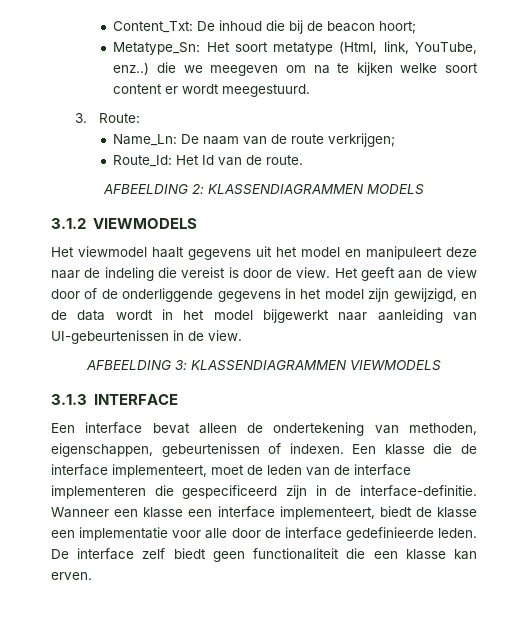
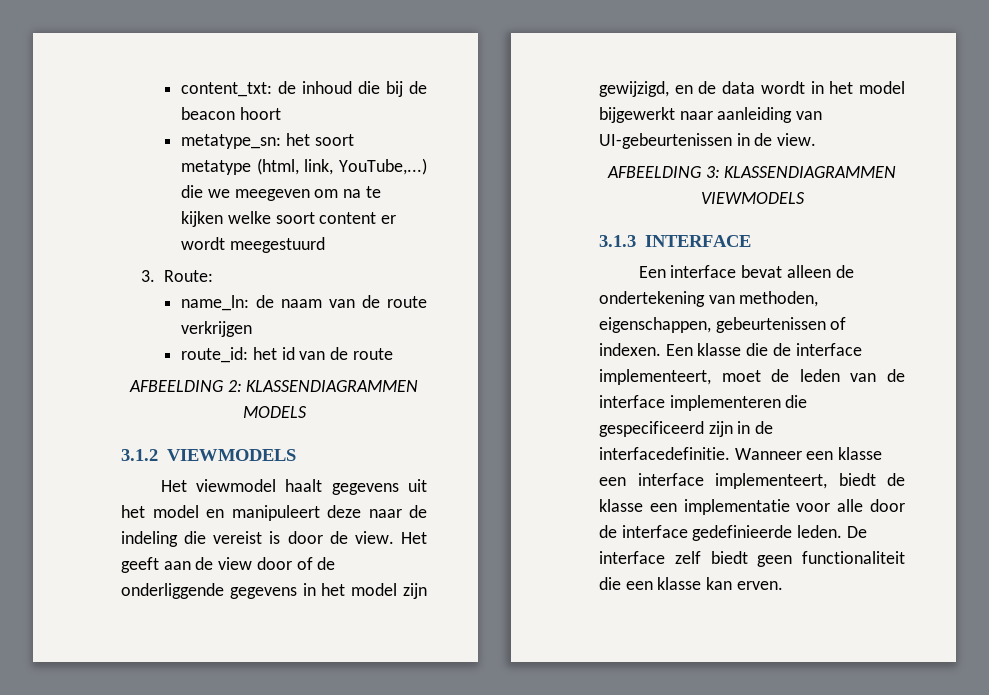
[113,21,216,33] Content_Txt: De -> [181,81,297,97] content_txt: de
[379,21,417,34] [113,41,477,55] [113,62,150,75] hoort; // Metatype_Sn: Het soort metatype (Html, link, YouTube, enz..) -> [239,107,281,120] [181,133,354,149] [181,158,427,175] hoort // metatype_sn: het soort metatype (html, link, YouTube,...)
[222,84,311,97] meegestuurd. -> [229,237,325,253] meegestuurd
[113,134,200,146] Name_Ln: De -> [181,295,275,311] name_ln: de
[328,133,396,147] [113,155,304,167] verkrijgen; // Route_Id: Het Id van de route. -> [181,321,253,337] [181,347,393,363] verkrijgen // route_id: het id van de route
[360,485,478,497] interface-definitie. -> [599,447,730,460] interfacedefinitie.

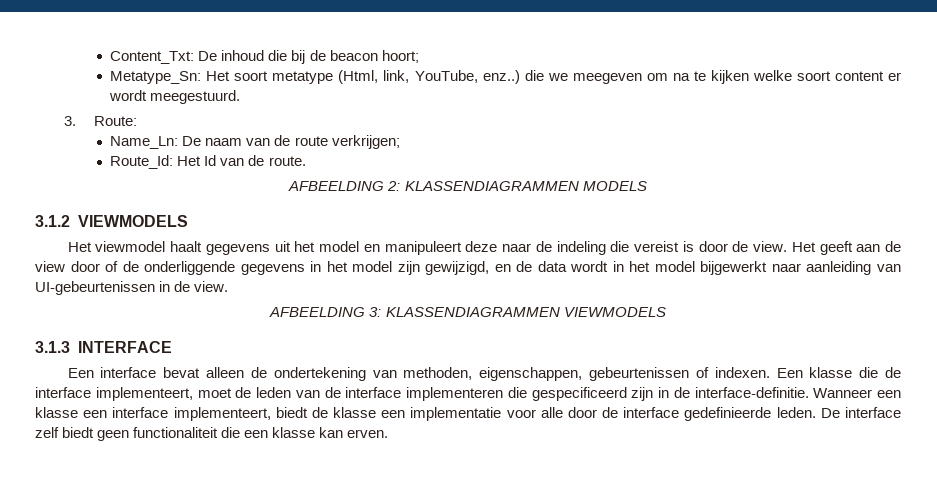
[181,81,297,97] content_txt: de -> [110,51,218,64] Content_Txt: De
[239,107,281,120] [181,133,354,149] [181,158,427,175] hoort // metatype_sn: het soort metatype (html, link, YouTube,...) -> [381,50,419,63] [110,70,520,84] hoort; // Metatype_Sn: Het soort metatype (Html, link, YouTube, enz..)
[229,237,325,253] meegestuurd -> [150,90,241,104] meegestuurd.
[181,295,275,311] name_ln: de -> [110,136,202,149] Name_Ln: De
[181,321,253,337] [181,347,393,363] verkrijgen // route_id: het id van de route -> [331,135,400,149] [110,155,306,169] verkrijgen; // Route_Id: Het Id van de route.
[599,447,730,460] interfacedefinitie. -> [694,387,809,398] interface-definitie.

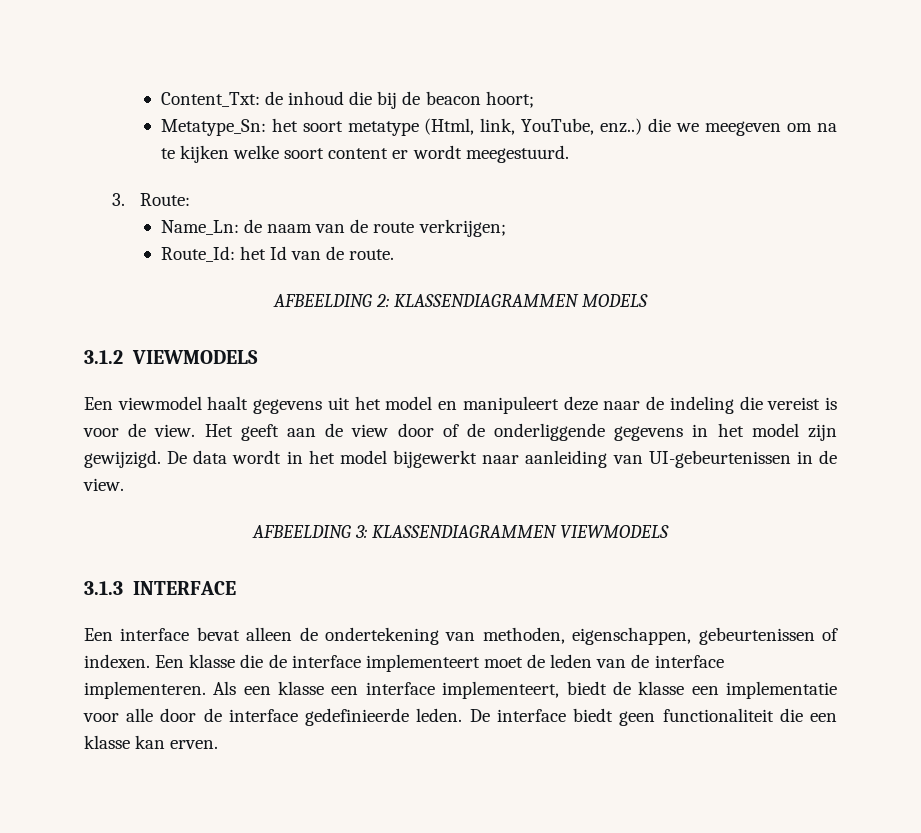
[198,51,218,61] De -> [264,91,283,105] de
[206,71,231,81] Het -> [271,118,298,132] het
[182,136,202,146] De -> [243,219,262,233] de
[177,156,202,166] Het -> [239,246,266,260] het
[67,242,92,252] Het -> [84,397,113,410] Een
[698,241,728,252] door -> [83,428,119,437] voor
[425,261,533,275] gewijzigd, en de -> [84,450,188,468] gewijzigd. De
[95,387,193,401] implementeert, -> [365,654,480,672] implementeert
[406,387,873,401] implementeren die gespecificeerd zijn in de interface-definitie. Wanneer -> [84,681,237,699] implementeren. Als
[35,427,59,438] zelf -> (566, 715) none

